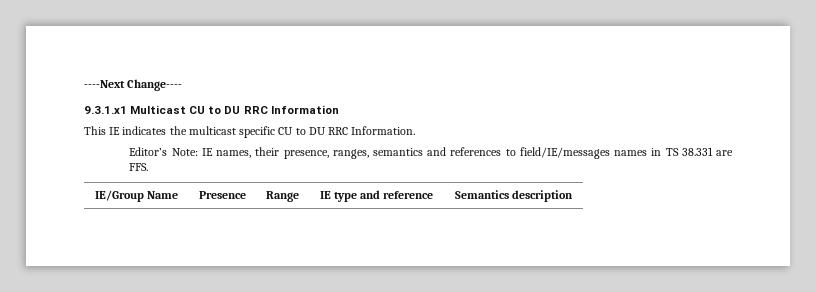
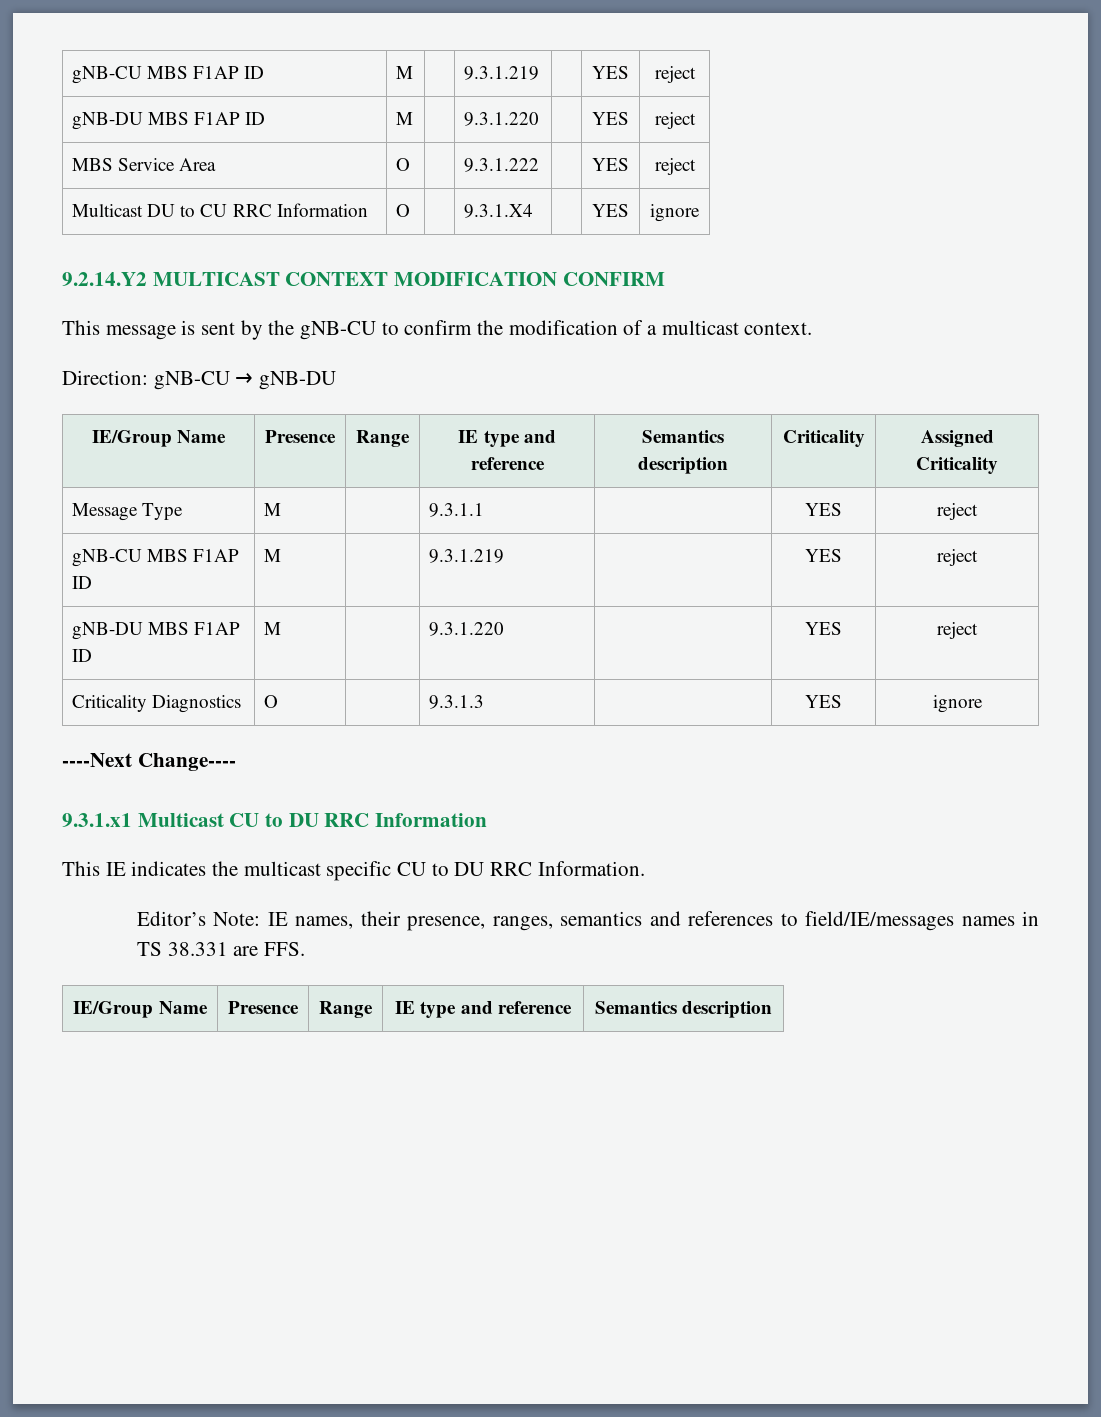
(84, 84) none -> [72,66,265,84] [396,66,414,79] [464,66,540,80] [592,66,629,79] [654,66,696,83] [72,112,266,130] [396,112,414,125] [464,112,540,126] [592,112,629,125] [654,112,696,129] [72,158,217,171] [396,158,411,171] [464,158,540,172] [592,158,629,171] [654,158,696,175] [72,203,368,217] [396,204,411,217] [464,204,534,218] [592,204,629,217] [650,204,700,222] [62,272,665,286] [62,320,813,340] [62,370,337,390] [91,430,227,447] [265,430,336,443] [356,430,410,447] [458,430,556,447] [470,457,545,470] [642,430,724,443] [638,457,728,474] [782,430,865,447] [920,430,994,447] [916,457,998,474] [72,503,184,521] [264,503,282,516] [429,503,485,517] [805,503,842,516] [937,503,978,520] [72,549,240,567] [72,576,93,589] [264,549,282,562] [429,549,505,563] [805,549,842,562] [937,549,978,566] [72,622,241,640] [72,649,93,662] [264,622,282,635] [429,622,505,636] [805,622,842,635] [937,622,978,639] [72,695,242,713] [264,695,279,708] [429,695,485,709] [805,695,842,708] [932,695,983,713] gNB-CU MBS F1AP ID | M | | 9.3.1.219 | | YES | reject // gNB-DU MBS F1AP ID | M | | 9.3.1.220 | | YES | reject // MBS Service Area | O | | 9.3.1.222 | | YES | reject // Multicast DU to CU RRC Information | O | | 9.3.1.X4 | | YES | ignore // 9.2.14.Y2 MULTICAST CONTEXT MODIFICATION CONFIRM // This message is sent by the gNB-CU to confirm the modification of a multicast context. // Direction: gNB-CU → gNB-DU // IE/Group Name | Presence | Range | IE type and reference | Semantics description | Criticality | Assigned Criticality // Message Type | M | | 9.3.1.1 | | YES | reject // gNB-CU MBS F1AP ID | M | | 9.3.1.219 | | YES | reject // gNB-DU MBS F1AP ID | M | | 9.3.1.220 | | YES | reject // Criticality Diagnostics | O | | 9.3.1.3 | | YES | ignore //

